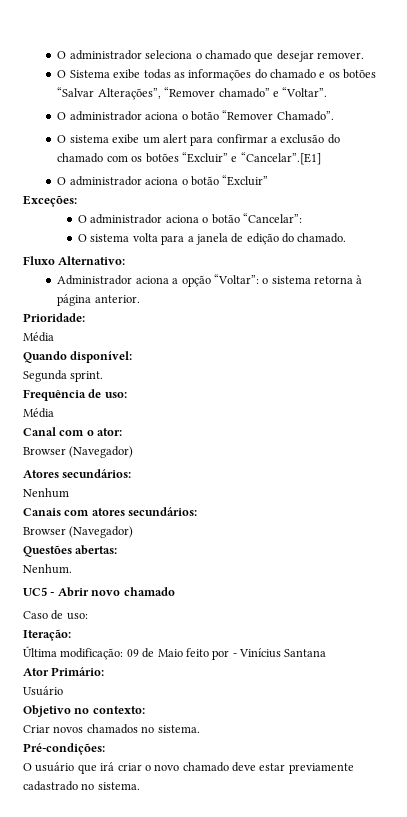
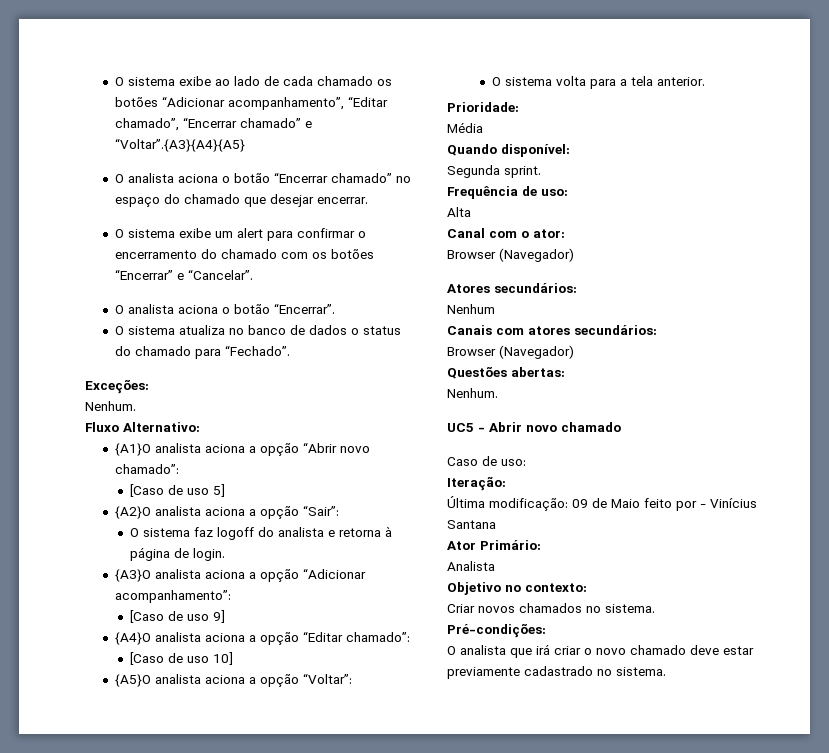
[57,50,365,62] [57,69,377,81] [57,87,328,100] [57,110,334,121] O administrador seleciona o chamado que desejar remover. // O Sistema exibe todas as informações do chamado e os botões “Salvar Alterações”, “Remover chamado” e “Voltar”. // O administrador aciona o botão “Remover Chamado”. -> [115,76,393,86] [115,96,389,110] [115,117,313,131] [115,138,246,152] [115,172,412,183] [115,194,369,207] O sistema exibe ao lado de cada chamado os botões “Adicionar acompanhamento”, “Editar chamado”, “Encerrar chamado” e “Voltar”.{A3}{A4}{A5} // O analista aciona o botão “Encerrar chamado” no espaço do chamado que desejar encerrar.
[271,134,325,144] a exclusão -> [358,231,367,238] [115,250,198,259] o encerramento
[181,152,321,165] [57,175,269,186] [23,195,77,207] [78,213,302,224] “Excluir” e “Cancelar”.[E1] // O administrador aciona o botão “Excluir” // Exceções: // O administrador aciona o botão “Cancelar”: -> [115,269,254,280] [115,303,336,314] [115,325,402,335] [115,345,291,359] [85,379,149,394] [85,401,136,411] [85,422,200,432] [115,442,371,456] [115,464,180,474] [130,484,226,497] [115,505,340,519] [130,526,393,540] [130,547,226,561] [115,568,367,582] [115,590,232,603] [130,610,226,623] [115,631,411,645] [130,652,234,665] [115,673,353,687] “Encerrar” e “Cancelar”. // O analista aciona o botão “Encerrar”. // O sistema atualiza no banco de dados o status do chamado para “Fechado”. // Exceções: // Nenhum. // Fluxo Alternativo: // {A1}O analista aciona a opção “Abrir novo chamado”: // [Caso de uso 5] // {A2}O analista aciona a opção “Sair”: // O sistema faz logoff do analista e retorna à página de login. // {A3}O analista aciona a opção “Adicionar acompanhamento”: // [Caso de uso 9] // {A4}O analista aciona a opção “Editar chamado”: // [Caso de uso 10] // {A5}O analista aciona a opção “Voltar”:
[195,233,347,245] [23,256,126,265] [57,274,363,287] [57,294,92,306] janela de edição do chamado. // Fluxo Alternativo: // Administrador aciona a opção “Voltar”: o sistema retorna à página -> [631,76,654,86] tela
[23,408,54,418] Média -> [447,207,471,217] Alta
[23,686,63,696] Usuário -> [447,561,495,571] Analista
[35,762,75,772] usuário -> [460,645,506,655] analista

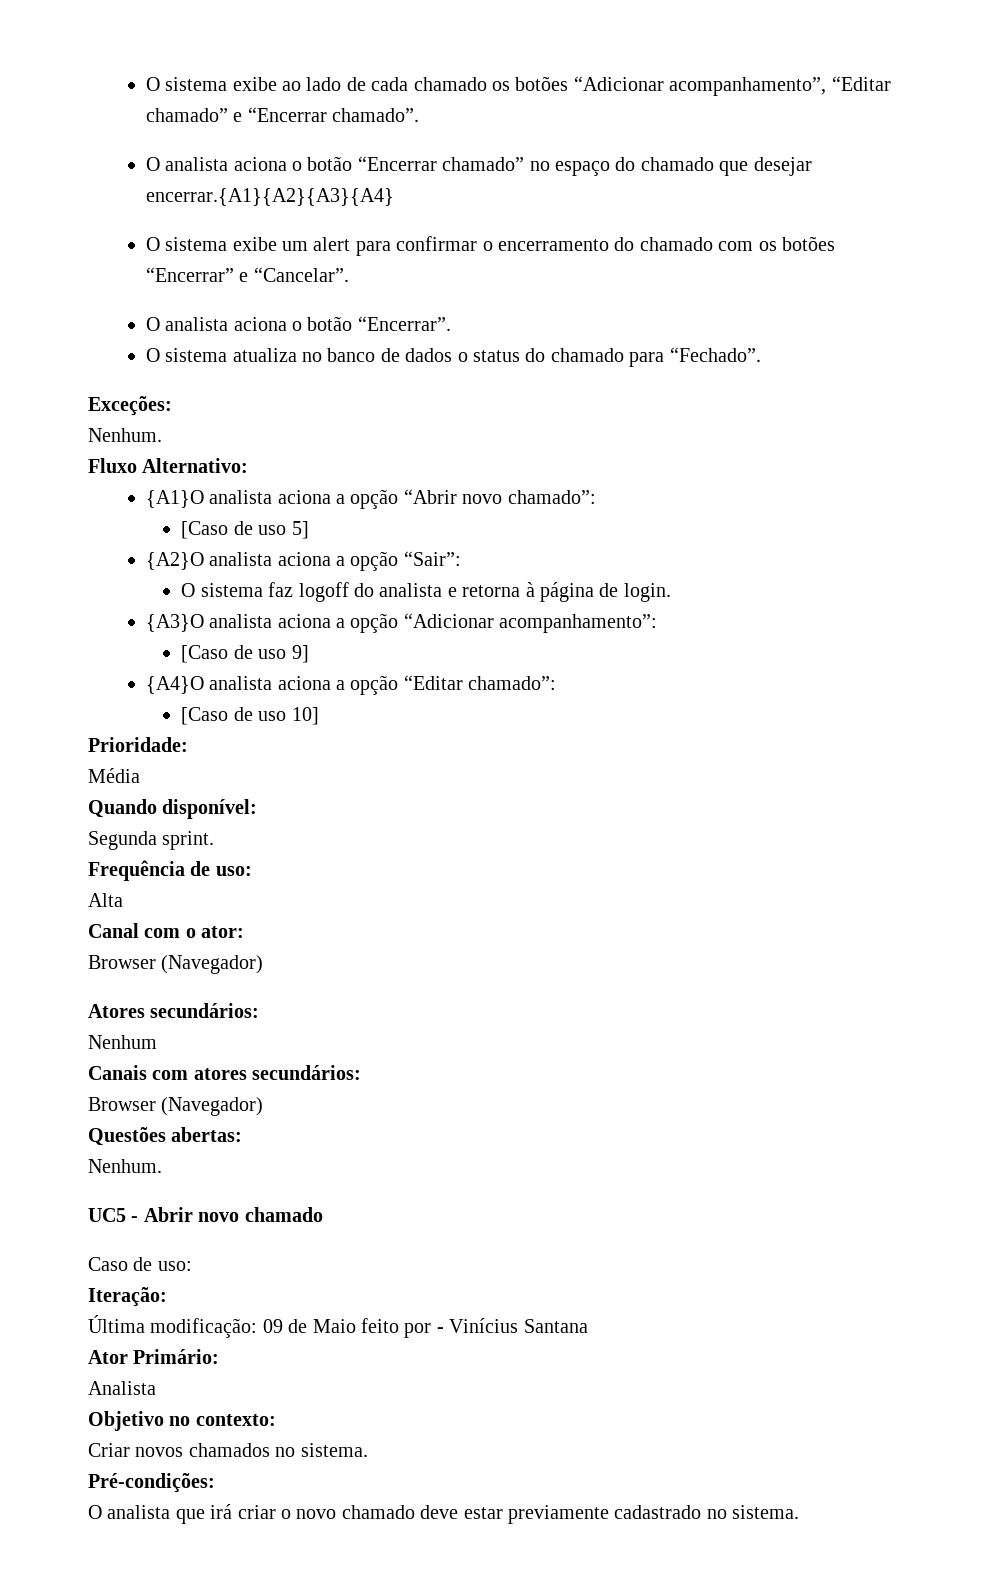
[115,117,313,131] [115,138,246,152] chamado”, “Encerrar chamado” e “Voltar”.{A3}{A4}{A5} -> [145,107,419,122] chamado” e “Encerrar chamado”.
[317,197,369,204] encerrar. -> [145,188,394,206] encerrar.{A1}{A2}{A3}{A4}
[115,673,353,687] [492,76,706,89] // {A5}O analista aciona a opção “Voltar”: // O sistema volta para a tela anterior. -> (319, 716) none

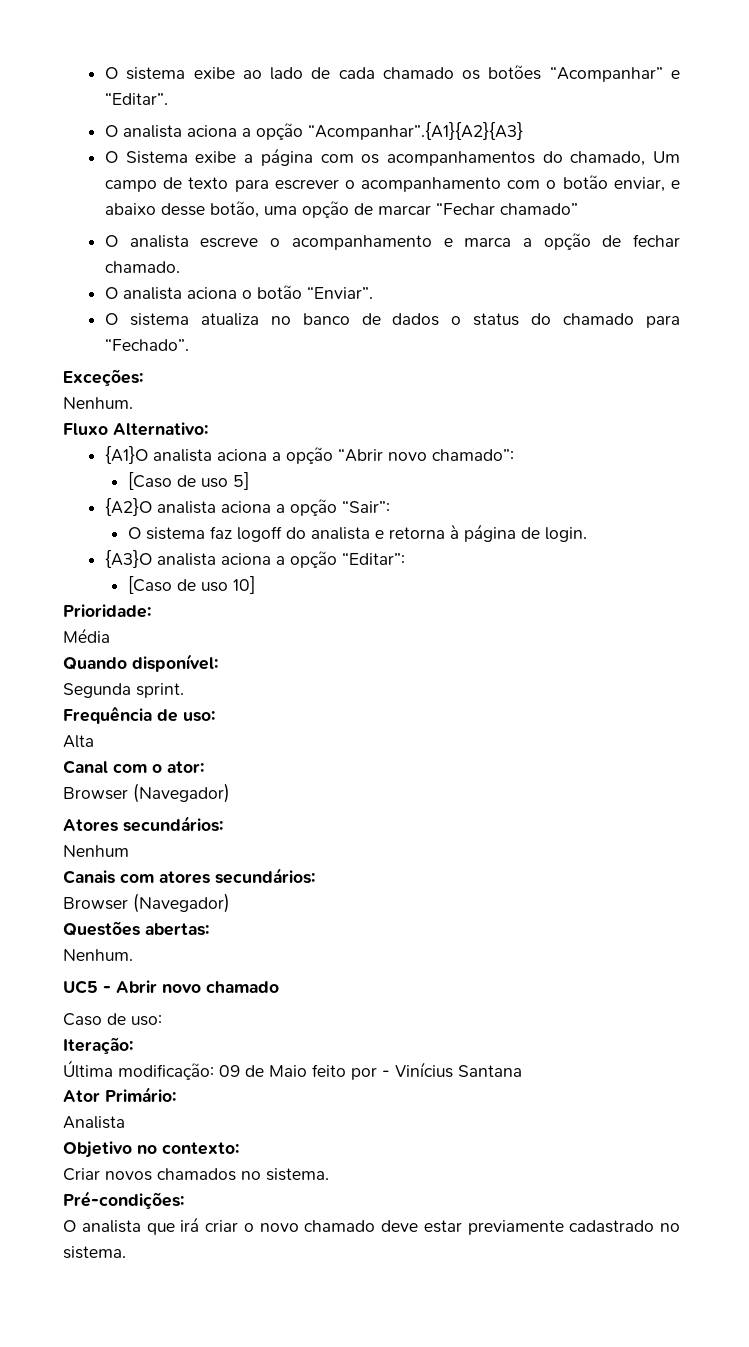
[573,76,891,96] [145,107,419,122] [145,156,812,176] [145,188,394,206] [145,236,835,256] [145,267,349,282] [145,316,451,331] “Adicionar acompanhamento”, “Editar chamado” e “Encerrar chamado”. // O analista aciona o botão “Encerrar chamado” no espaço do chamado que desejar encerrar.{A1}{A2}{A3}{A4} // O sistema exibe um alert para confirmar o encerramento do chamado com os botões “Encerrar” e “Cancelar”. // O analista aciona o botão “Encerrar”. -> [549,66,681,82] [105,92,169,105] [105,122,524,140] [105,148,680,166] [105,175,680,192] [105,201,579,218] [105,233,680,250] [105,261,181,273] [105,285,374,300] “Acompanhar” e “Editar”. // O analista aciona a opção “Acompanhar”.{A1}{A2}{A3} // O Sistema exibe a página com os acompanhamentos do chamado, Um campo de texto para escrever o acompanhamento com o botão enviar, e abaixo desse botão, uma opção de marcar “Fechar chamado” // O analista escreve o acompanhamento e marca a opção de fechar chamado. // O analista aciona o botão “Enviar”.
[403,613,658,633] [181,645,309,663] [145,675,557,695] “Adicionar acompanhamento”: // [Caso de uso 9] // {A4}O analista aciona a opção “Editar chamado”: -> [342,552,406,565] “Editar”:

